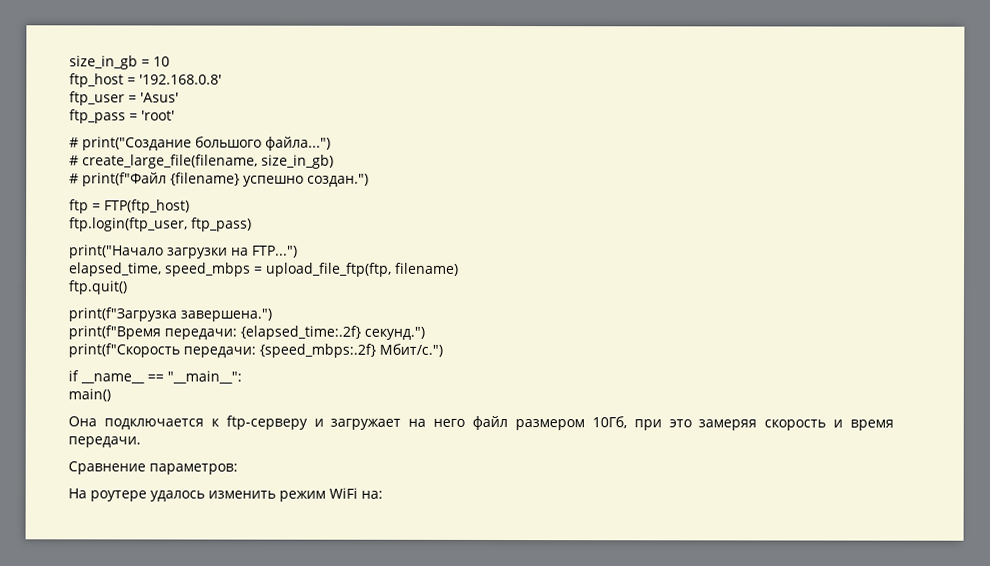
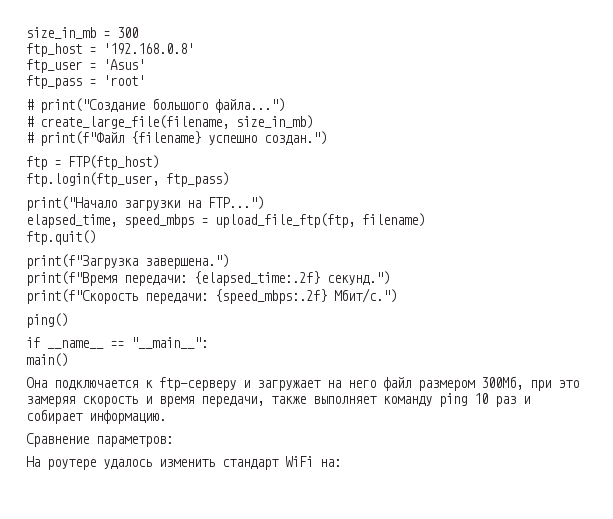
[69,55,170,70] size_in_gb = 10 -> [26,27,138,39] size_in_mb = 300
[261,154,334,169] size_in_gb) -> [236,115,313,129] size_in_mb)
(443, 350) none -> [26,313,68,328] // ping()
[591,416,627,429] 10Гб, -> [481,376,523,390] 300Mб,
[68,436,141,448] передачи. -> [201,393,530,407] [26,409,166,424] передачи, также выполняет команду ping 10 раз и собирает информацию.
[279,490,326,502] режим -> [222,459,279,470] стандарт

